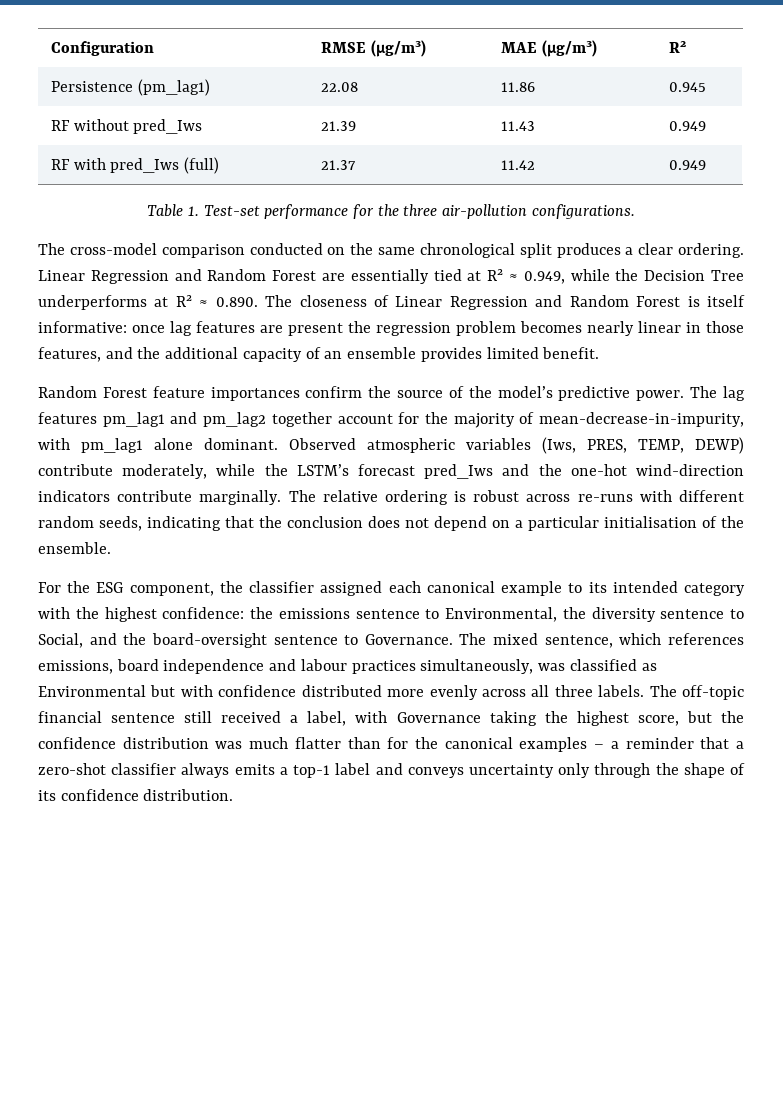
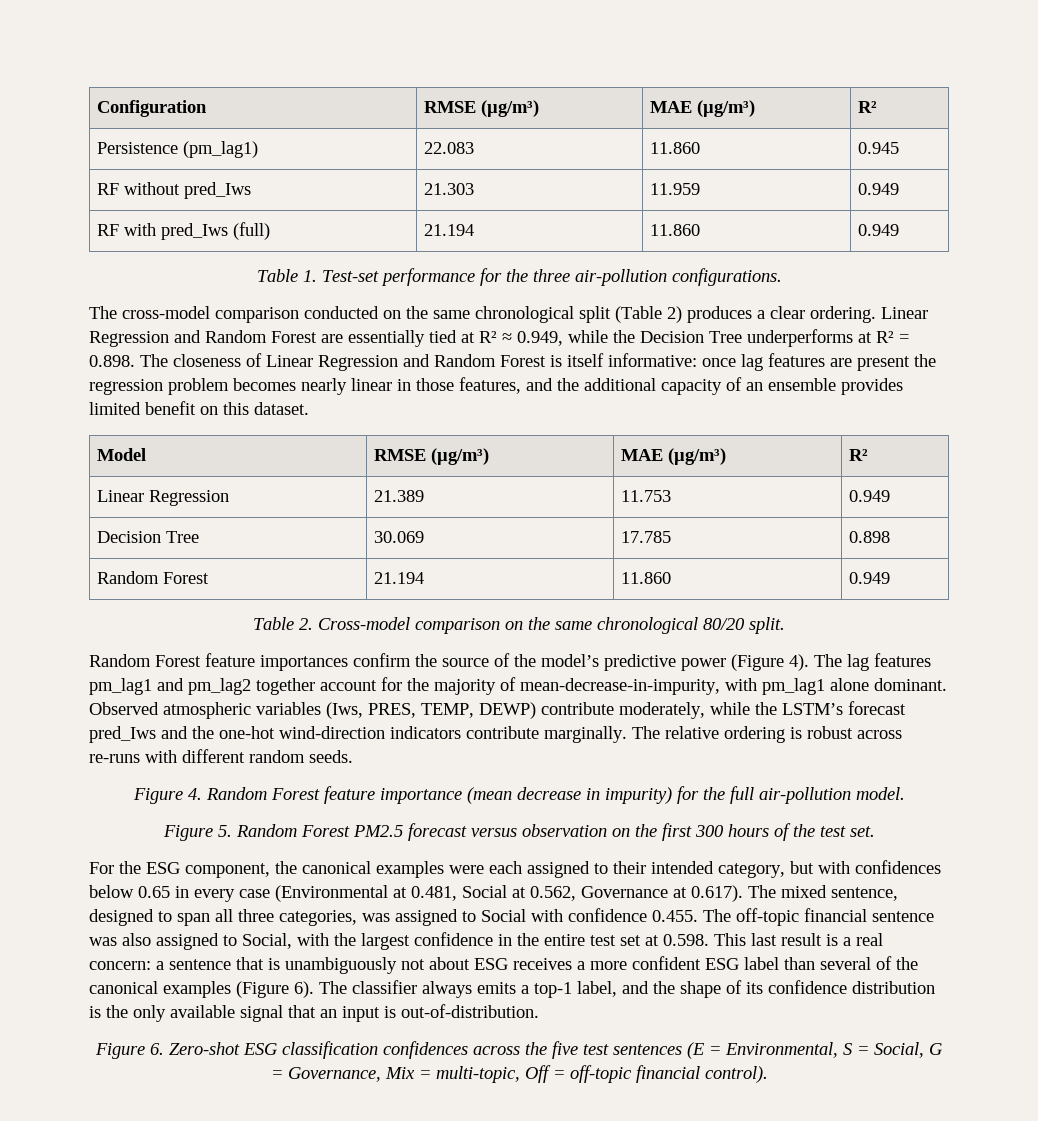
[320,82,358,92] [500,82,535,92] 22.08 | 11.86 -> [423,142,474,154] [649,142,700,154] 22.083 | 11.860
[320,121,356,131] [500,121,535,131] 21.39 | 11.43 -> [423,183,474,195] [649,183,700,195] 21.303 | 11.959
[320,160,356,170] [500,160,535,170] 21.37 | 11.42 -> [423,224,474,236] [649,224,700,236] 21.194 | 11.860
(552, 250) none -> [615,306,682,323] (Table 2)
[199,297,258,307] ≈ 0.890. -> [899,334,909,343] [89,355,135,367] = 0.898.
[542,347,600,359] benefit. -> [145,401,309,415] [96,448,146,461] [373,448,489,465] [620,448,726,465] [848,449,868,461] [96,490,229,506] [373,490,424,502] [620,490,671,502] [848,490,890,502] [96,531,199,543] [373,531,424,543] [620,531,671,543] [848,531,890,543] [96,571,209,584] [373,572,424,584] [620,572,671,584] [848,572,890,584] [253,617,785,634] benefit on this dataset. // Model | RMSE (µg/m³) | MAE (µg/m³) | R² // Linear Regression | 21.389 | 11.753 | 0.949 // Decision Tree | 30.069 | 17.785 | 0.898 // Random Forest | 21.194 | 11.860 | 0.949 // Table 2. Cross-model comparison on the same chronological 80/20 split.
[636,390,685,401] power. -> [681,654,809,671] power (Figure 4).
[99,516,744,531] [38,542,111,554] seeds, indicating that the conclusion does not depend on a particular initialisation of the ensemble. -> [309,750,353,763] [132,786,905,804] [162,823,875,841] seeds. // Figure 4. Random Forest feature importance (mean decrease in impurity) for the full air-pollution model. // Figure 5. Random Forest PM2.5 forecast versus observation on the first 300 hours of the test set.
[249,581,746,596] [38,607,744,622] [38,633,744,648] [38,659,657,674] [38,685,744,700] [38,711,745,726] [38,737,744,752] [38,763,106,775] classifier assigned each canonical example to its intended category with the highest confidence: the emissions sentence to Environmental, the diversity sentence to Social, and the board-oversight sentence to Governance. The mixed sentence, which references emissions, board independence and labour practices simultaneously, was classified as Environmental but with confidence distributed more evenly across all three labels. The off-topic financial sentence still received a label, with Governance taking the highest score, but the confidence distribution was much flatter than for the canonical examples – a reminder that a zero-shot -> [302,860,941,878] [89,885,898,902] [89,908,934,926] [89,932,883,950] [89,956,918,974] [89,981,347,998] canonical examples were each assigned to their intended category, but with confidences below 0.65 in every case (Environmental at 0.481, Social at 0.562, Governance at 0.617). The mixed sentence, designed to span all three categories, was assigned to Social with confidence 0.455. The off-topic financial sentence was also assigned to Social, with the largest confidence in the entire test set at 0.598. This last result is a real concern: a sentence that is unambiguously not about ESG receives a more confident ESG label than several of the canonical examples (Figure 6). The
[335,763,651,778] label and conveys uncertainty only through -> [577,981,649,997] label, and
[143,789,234,801] distribution. -> [852,981,935,994] [89,1004,539,1022] [95,1041,942,1059] [270,1065,768,1083] distribution is the only available signal that an input is out-of-distribution. // Figure 6. Zero-shot ESG classification confidences across the five test sentences (E = Environmental, S = Social, G = Governance, Mix = multi-topic, Off = off-topic financial control).

